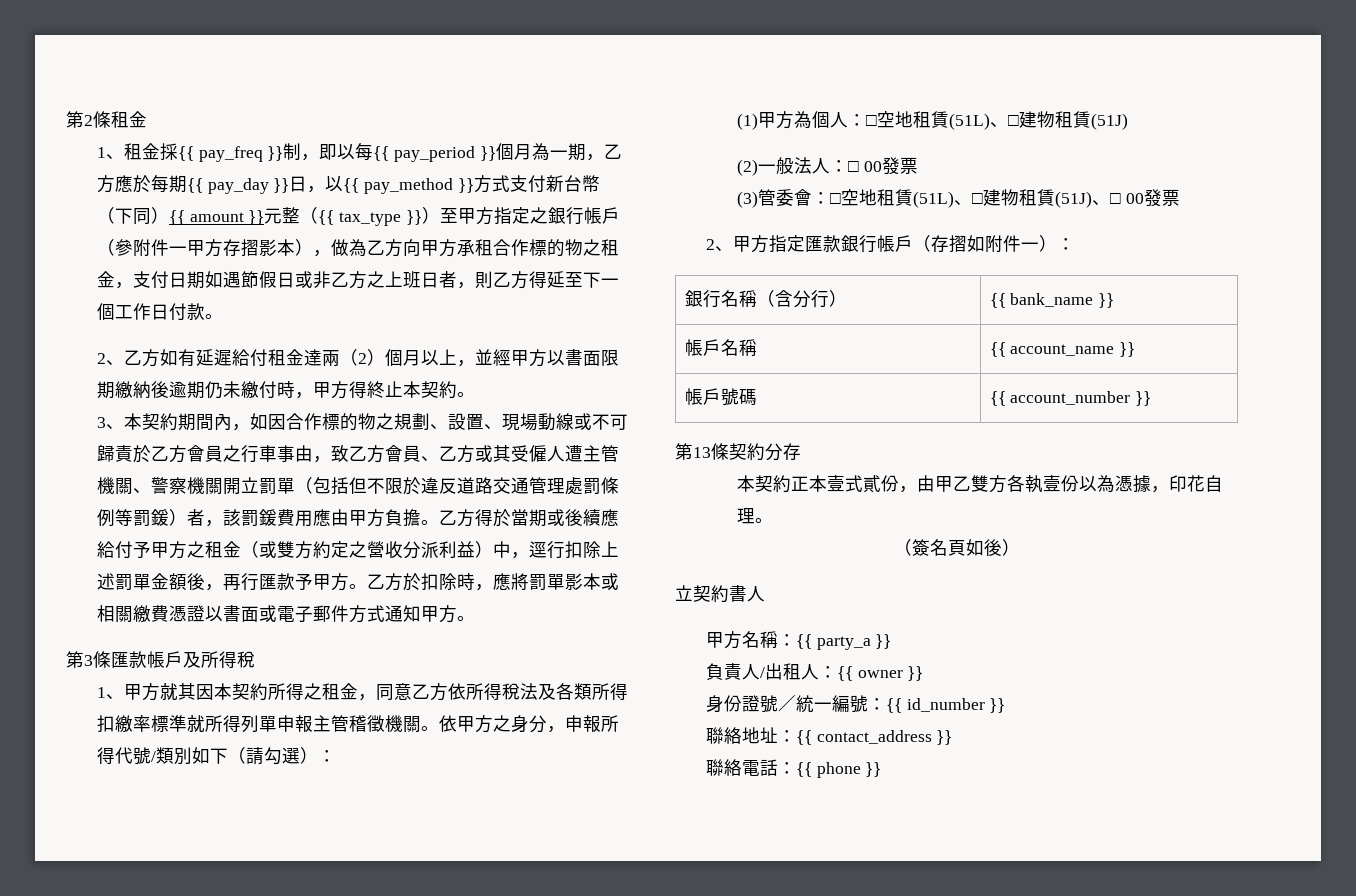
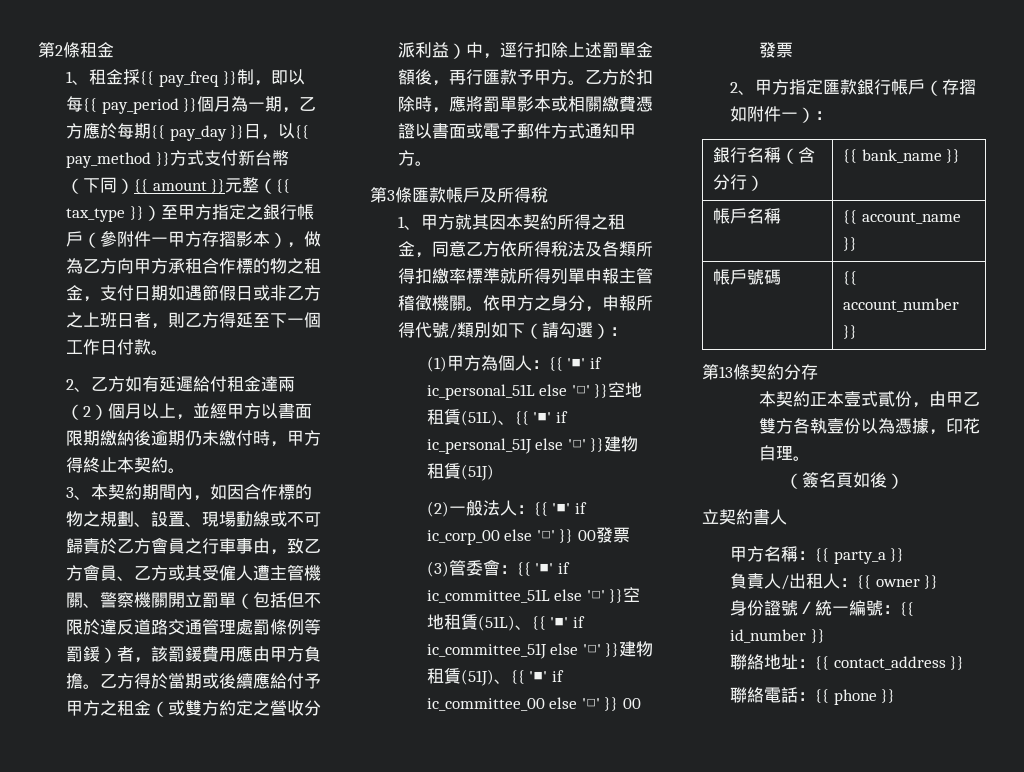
[866,111,1020,130] □空地租賃(51L)、□ -> [548,357,602,371] [426,382,643,400] [426,409,568,426] [426,438,605,454] {{ '■' if ic_personal_51L else '□' }}空地租賃(51L)、{{ '■' if ic_personal_51J else '□' }}
[848,161,860,172] □ -> [533,502,587,516] [426,529,574,545] {{ '■' if ic_corp_00 else '□' }}
[830,189,1122,208] □空地租賃(51L)、□建物租賃(51J)、□ -> [516,562,570,576] [426,587,641,603] [426,614,585,631] [426,641,654,659] [426,668,564,686] [426,697,619,711] {{ '■' if ic_committee_51L else '□' }}空地租賃(51L)、{{ '■' if ic_committee_51J else '□' }}建物租賃(51J)、{{ '■' if ic_committee_00 else '□' }}

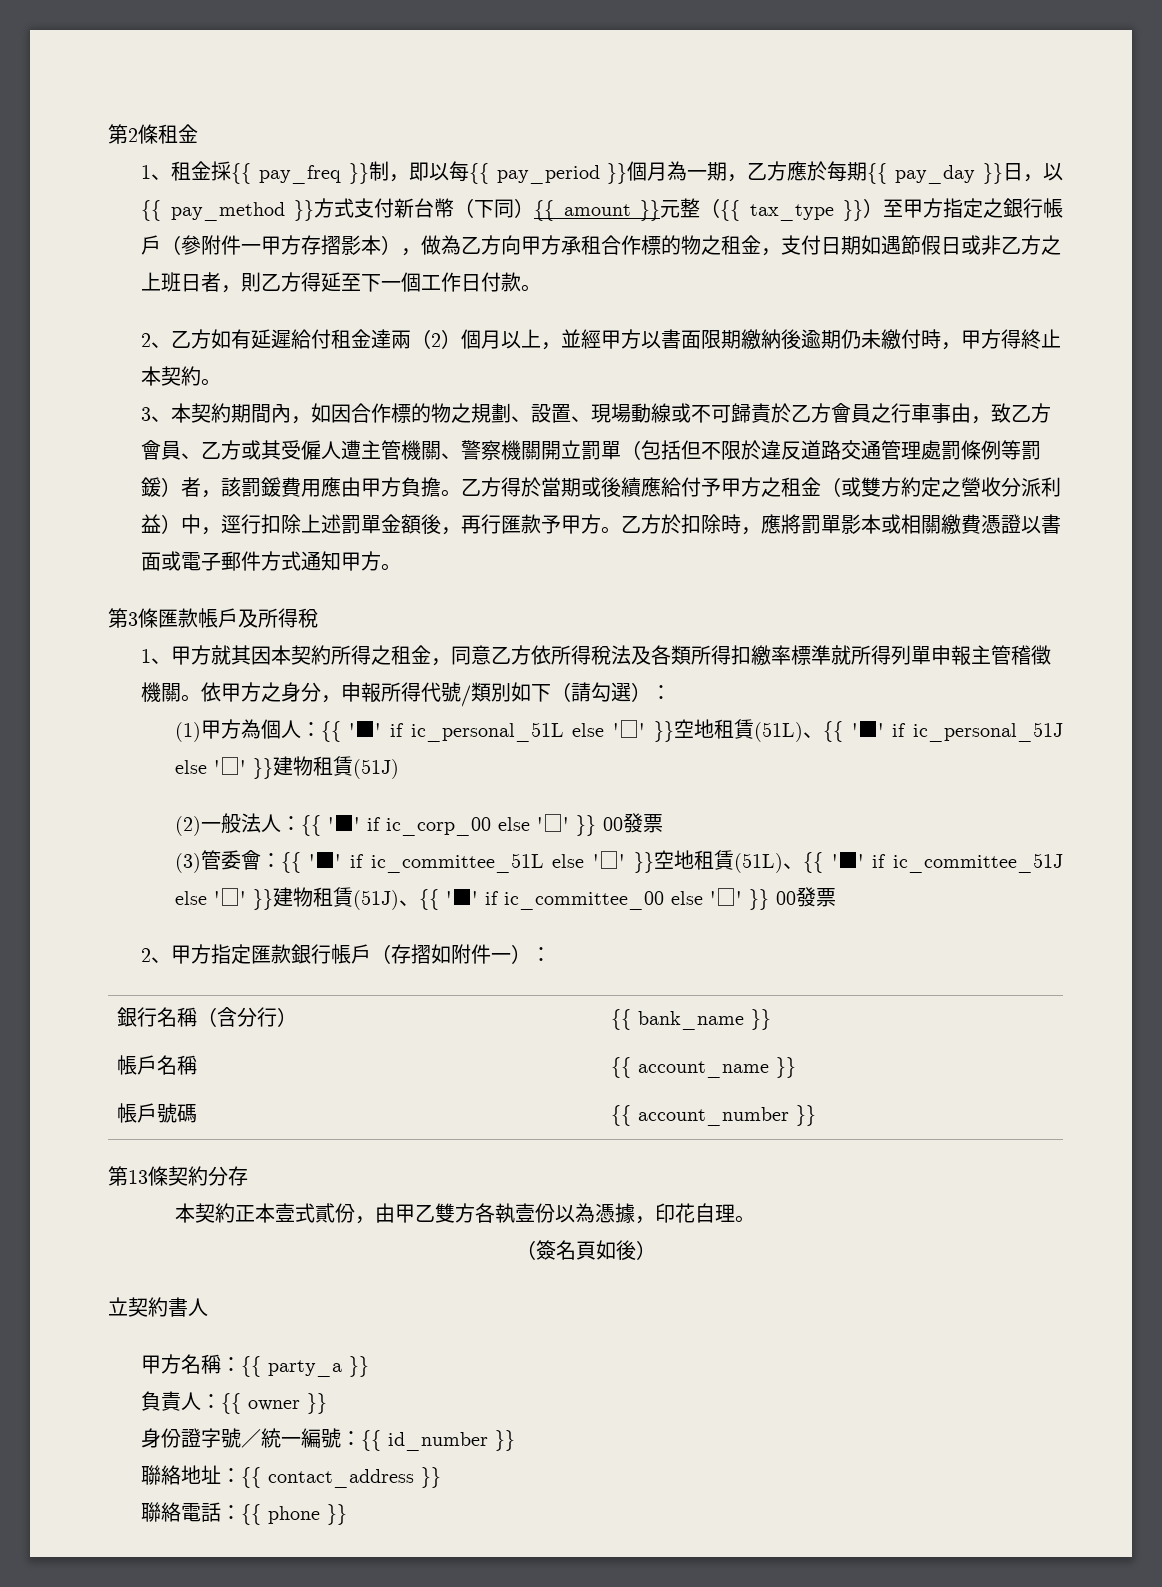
[781,573,841,590] /出租人 -> (202, 1401) none
(782, 608) none -> [201,1428,222,1448] 字

